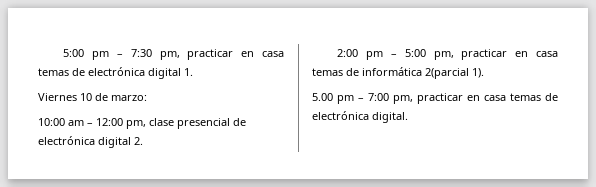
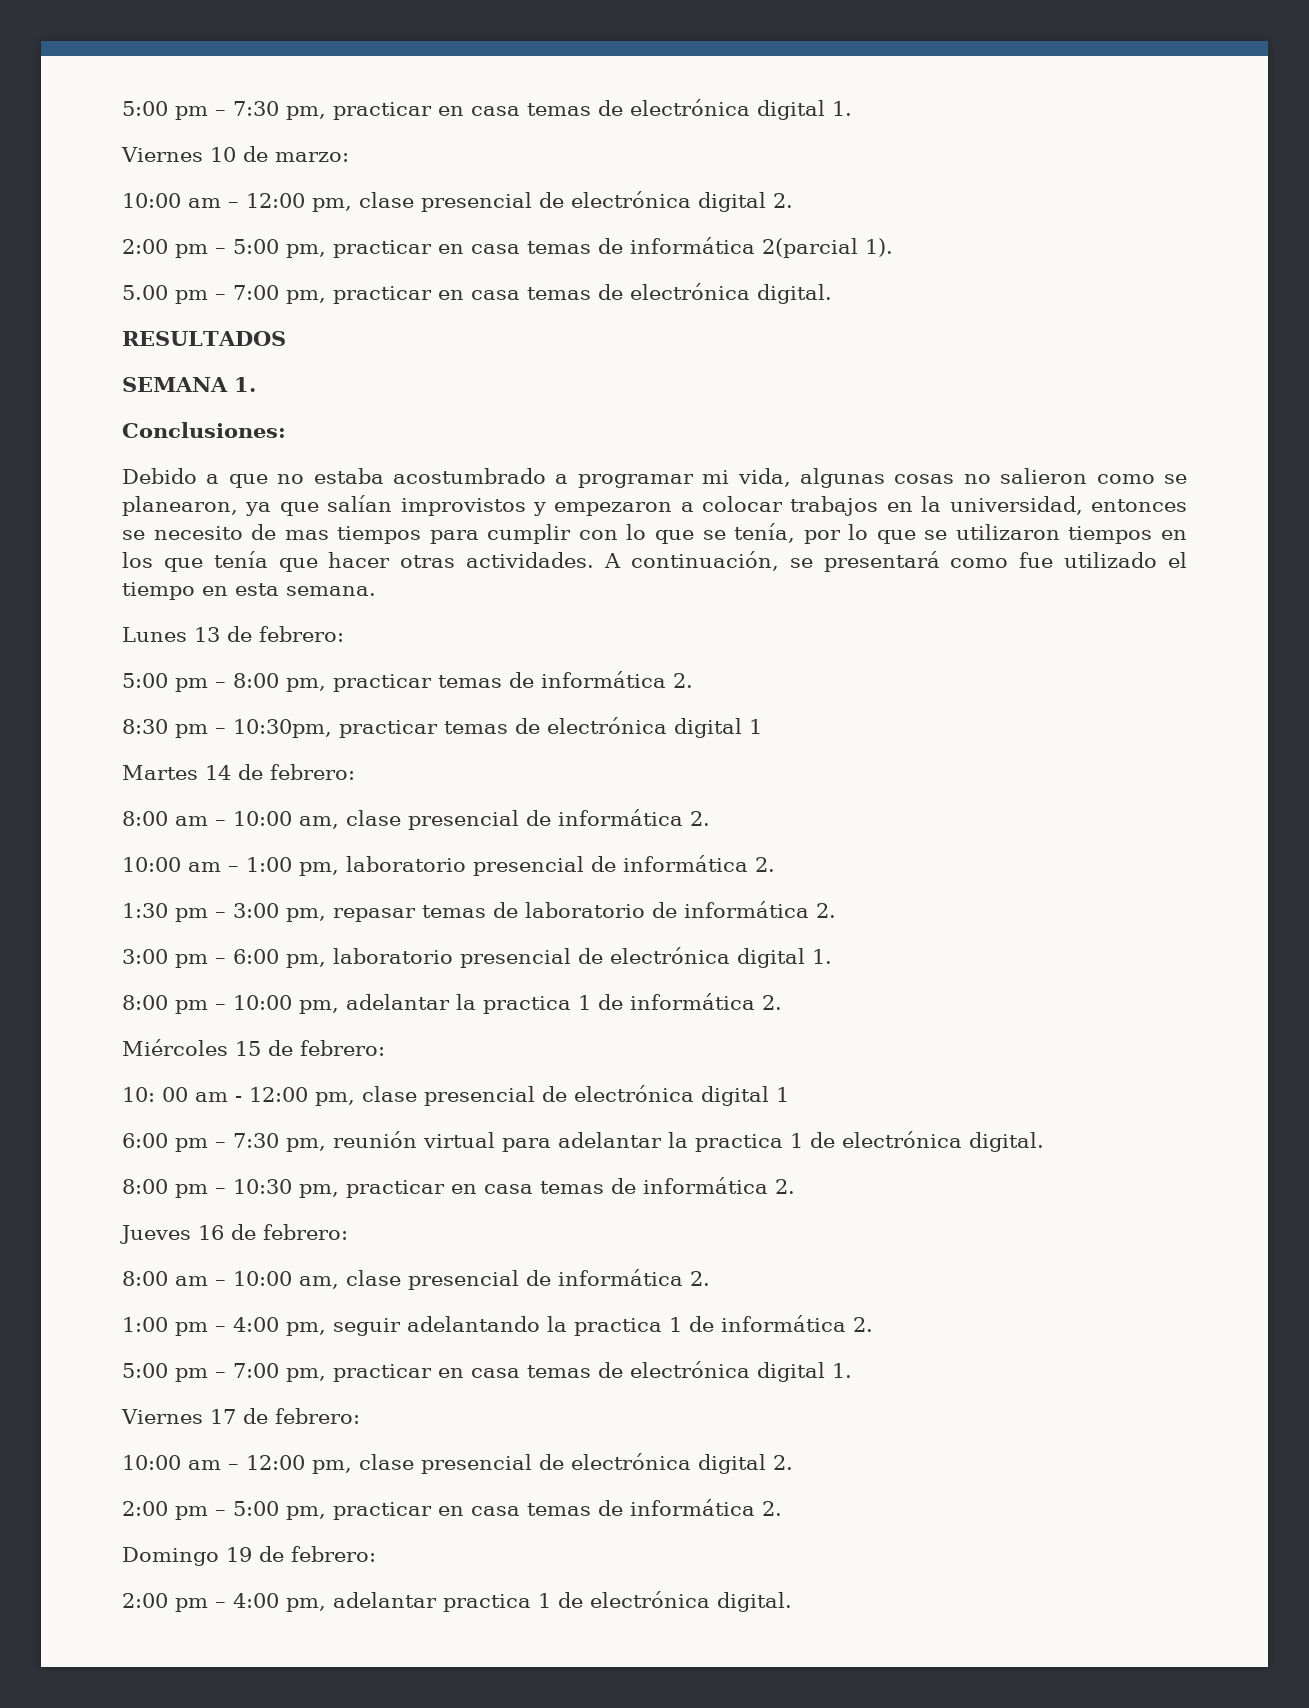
(408, 117) none -> [122,331,286,346] [122,377,256,392] [122,422,286,438] [122,468,1187,488] [122,495,1187,516] [122,523,1187,544] [122,551,1188,572] [122,582,376,600] [122,626,344,642] [122,671,693,692] [122,717,762,738] [122,764,355,780] [122,809,710,830] [122,855,775,876] [122,901,836,922] [122,947,832,968] [122,993,782,1014] [122,1039,385,1056] [122,1085,789,1106] [122,1131,1044,1152] [122,1177,795,1198] [120,1224,348,1244] [122,1269,710,1290] [122,1315,873,1336] [122,1361,852,1382] [121,1408,360,1424] [122,1453,793,1474] [122,1499,782,1520] [122,1546,376,1566] [122,1591,792,1612] // RESULTADOS // SEMANA 1. // Conclusiones: // Debido a que no estaba acostumbrado a programar mi vida, algunas cosas no salieron como se planearon, ya que salían improvistos y empezaron a colocar trabajos en la universidad, entonces se necesito de mas tiempos para cumplir con lo que se tenía, por lo que se utilizaron tiempos en los que tenía que hacer otras actividades. A continuación, se presentará como fue utilizado el tiempo en esta semana. // Lunes 13 de febrero: // 5:00 pm – 8:00 pm, practicar temas de informática 2. // 8:30 pm – 10:30pm, practicar temas de electrónica digital 1 // Martes 14 de febrero: // 8:00 am – 10:00 am, clase presencial de informática 2. // 10:00 am – 1:00 pm, laboratorio presencial de informática 2. // 1:30 pm – 3:00 pm, repasar temas de laboratorio de informática 2. // 3:00 pm – 6:00 pm, laboratorio presencial de electrónica digital 1. // 8:00 pm – 10:00 pm, adelantar la practica 1 de informática 2. // Miércoles 15 de febrero: // 10: 00 am - 12:00 pm, clase presencial de electrónica digital 1 // 6:00 pm – 7:30 pm, reunión virtual para adelantar la practica 1 de electrónica digital. // 8:00 pm – 10:30 pm, practicar en casa temas de informática 2. // Jueves 16 de febrero: // 8:00 am – 10:00 am, clase presencial de informática 2. // 1:00 pm – 4:00 pm, seguir adelantando la practica 1 de informática 2. // 5:00 pm – 7:00 pm, practicar en casa temas de electrónica digital 1. // Viernes 17 de febrero: // 10:00 am – 12:00 pm, clase presencial de electrónica digital 2. // 2:00 pm – 5:00 pm, practicar en casa temas de informática 2. // Domingo 19 de febrero: // 2:00 pm – 4:00 pm, adelantar practica 1 de electrónica digital.

